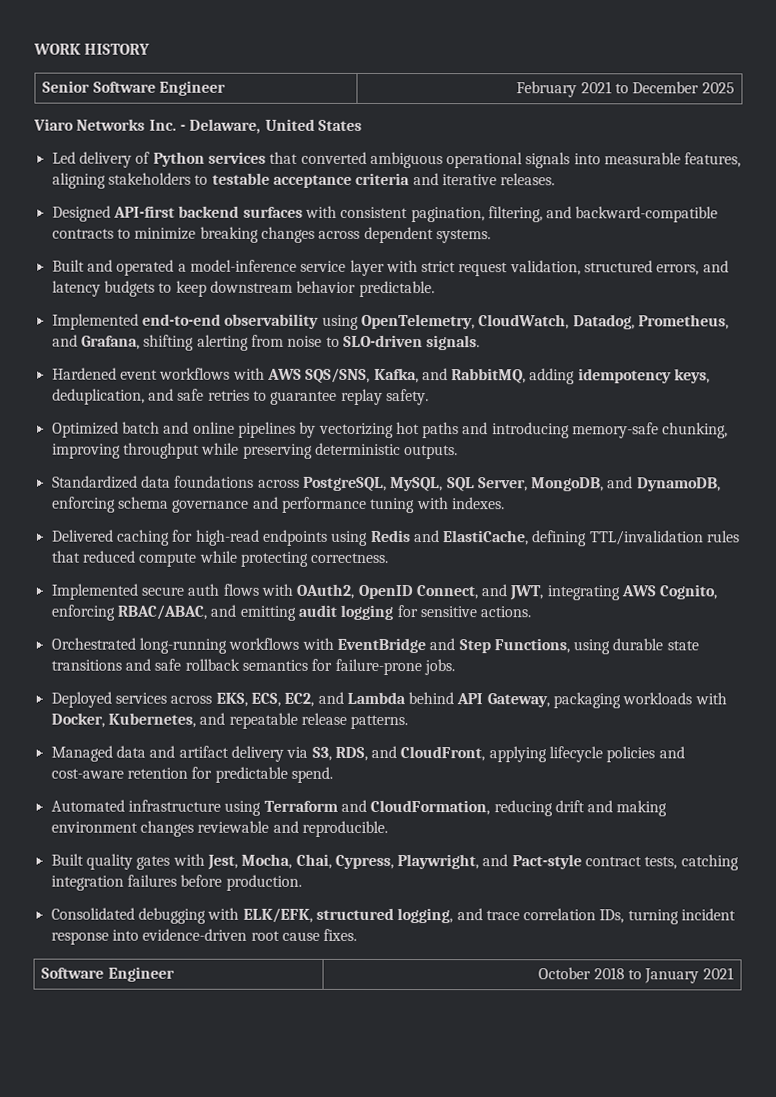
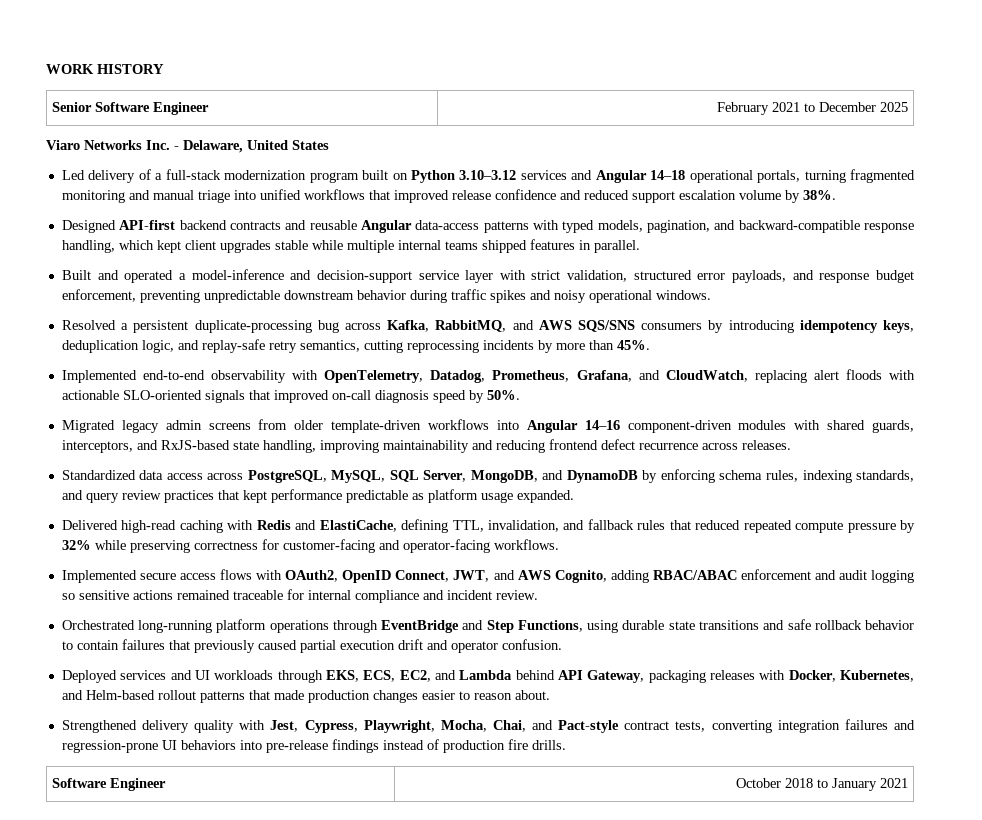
[152,151,742,169] [51,172,556,189] [51,205,719,223] [51,226,491,244] Python services that converted ambiguous operational signals into measurable features, aligning stakeholders to testable acceptance criteria and iterative releases. // Designed API-first backend surfaces with consistent pagination, filtering, and backward-compatible contracts to minimize breaking changes across dependent systems. -> [155,169,915,183] [61,189,836,203] [61,220,915,233] [61,239,640,253] a full-stack modernization program built on Python 3.10–3.12 services and Angular 14–18 operational portals, turning fragmented monitoring and manual triage into unified workflows that improved release confidence and reduced support escalation volume by 38%. // Designed API-first backend contracts and reusable Angular data-access patterns with typed models, pagination, and backward-compatible response handling, which kept client upgrades stable while multiple internal teams shipped features in parallel.
(297, 265) none -> [290,270,412,283] and decision-support
[458,262,509,277] request -> (561, 275) none
[656,260,729,276] [51,280,435,298] [51,313,729,330] [51,334,481,351] [51,367,711,385] [51,388,429,406] [51,421,729,439] [51,442,459,460] errors, and latency budgets to keep downstream behavior predictable. // Implemented end-to-end observability using OpenTelemetry, CloudWatch, Datadog, Prometheus, and Grafana, shifting alerting from noise to SLO-driven signals. // Hardened event workflows with AWS SQS/SNS, Kafka, and RabbitMQ, adding idempotency keys, deduplication, and safe retries to guarantee replay safety. // Optimized batch and online pipelines by vectorizing hot paths and introducing memory-safe chunking, improving throughput while preserving deterministic outputs. -> [697,270,914,283] [61,289,711,303] [61,320,915,333] [61,339,650,353] [61,369,915,383] [61,390,520,403] [61,419,914,433] [61,439,791,453] error payloads, and response budget enforcement, preventing unpredictable downstream behavior during traffic spikes and noisy operational windows. // Resolved a persistent duplicate-processing bug across Kafka, RabbitMQ, and AWS SQS/SNS consumers by introducing idempotency keys, deduplication logic, and replay-safe retry semantics, cutting reprocessing incidents by more than 45%. // Implemented end-to-end observability with OpenTelemetry, Datadog, Prometheus, Grafana, and CloudWatch, replacing alert floods with actionable SLO-oriented signals that improved on-call diagnosis speed by 50%. // Migrated legacy admin screens from older template-driven workflows into Angular 14–16 component-driven modules with shared guards, interceptors, and RxJS-based state handling, improving maintainability and reducing frontend defect recurrence across releases.
[174,475,255,488] foundations -> [166,473,203,480] access
[636,477,721,492] [51,496,505,514] [51,529,741,547] [50,550,389,567] DynamoDB, enforcing schema governance and performance tuning with indexes. // Delivered caching for high-read endpoints using Redis and ElastiCache, defining TTL/invalidation rules that reduced compute while protecting correctness. -> [566,469,914,483] [61,489,574,503] [61,519,915,533] [61,539,559,553] DynamoDB by enforcing schema rules, indexing standards, and query review practices that kept performance predictable as platform usage expanded. // Delivered high-read caching with Redis and ElastiCache, defining TTL, invalidation, and fallback rules that reduced repeated compute pressure by 32% while preserving correctness for customer-facing and operator-facing workflows.
[187,583,220,596] auth -> [180,573,217,580] access
[481,584,718,601] [50,604,532,621] and JWT, integrating AWS Cognito, enforcing RBAC/ABAC, and emitting audit logging for sensitive actions. -> [453,569,914,583] [61,589,538,603] JWT, and AWS Cognito, adding RBAC/ABAC enforcement and audit logging so sensitive actions remained traceable for internal compliance and incident review.
[228,637,334,650] workflows with -> [216,619,378,633] platform operations through
[241,658,455,676] [50,691,213,708] semantics for failure-prone jobs. // Deployed services across -> [864,620,914,630] [61,639,562,653] [61,670,323,683] behavior to contain failures that previously caused partial execution drift and operator confusion. // Deployed services and UI workloads through
[622,692,693,705] workloads -> [709,670,755,680] releases
[228,712,409,730] [50,745,685,763] [50,766,333,783] [50,799,668,817] [50,820,388,837] [50,853,480,870] repeatable release patterns. // Managed data and artifact delivery via S3, RDS, and CloudFront, applying lifecycle policies and cost-aware retention for predictable spend. // Automated infrastructure using Terraform and CloudFormation, reducing drift and making environment changes reviewable and reproducible. // Built quality gates with Jest, Mocha, Chai, Cypress, Playwright, -> [85,690,550,703] [61,720,526,733] Helm-based rollout patterns that made production changes easier to reason about. // Strengthened delivery quality with Jest, Cypress, Playwright, Mocha, Chai,
[680,854,739,871] catching -> [711,720,772,733] converting
[180,874,302,891] [50,907,737,925] [50,928,358,945] before production. // Consolidated debugging with ELK/EFK, structured logging, and trace correlation IDs, turning incident response into evidence-driven root cause fixes. -> [893,720,915,730] [61,739,566,753] and regression-prone UI behaviors into pre-release findings instead of production fire drills.

